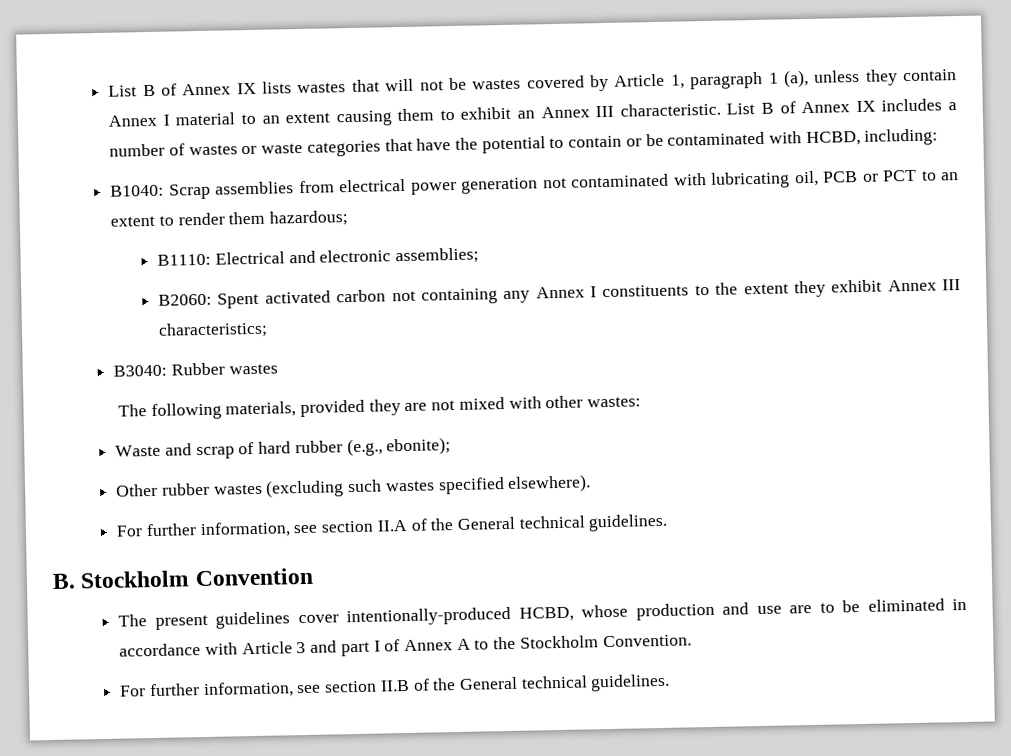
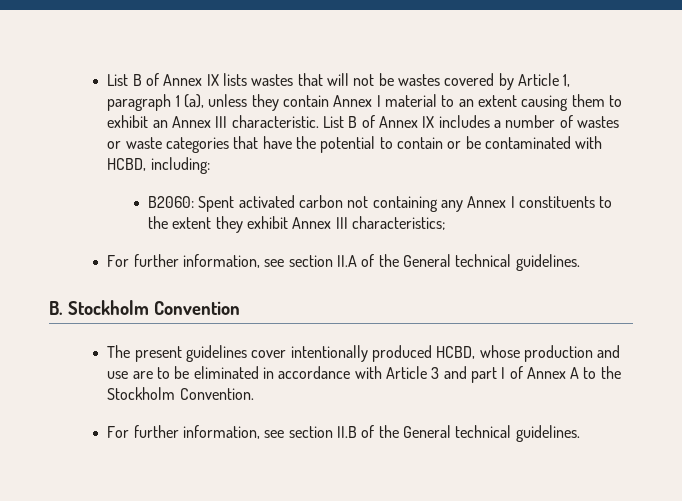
[110,169,959,200] [110,210,349,227] [157,247,479,266] // B1040: Scrap assemblies from electrical power generation not contaminated with lubricating oil, PCB or PCT to an extent to render them hazardous; // B1110: Electrical and electronic assemblies; -> (210, 165) none
[113,362,278,377] [117,395,642,421] [115,437,452,460] [116,474,592,498] // B3040: Rubber wastes // The following materials, provided they are not mixed with other wastes: // Waste and scrap of hard rubber (e.g., ebonite); // Other rubber wastes (excluding such wastes specified elsewhere). -> (446, 223) none
[346,606,512,627] intentionally-produced -> [290,345,432,362] intentionally produced

